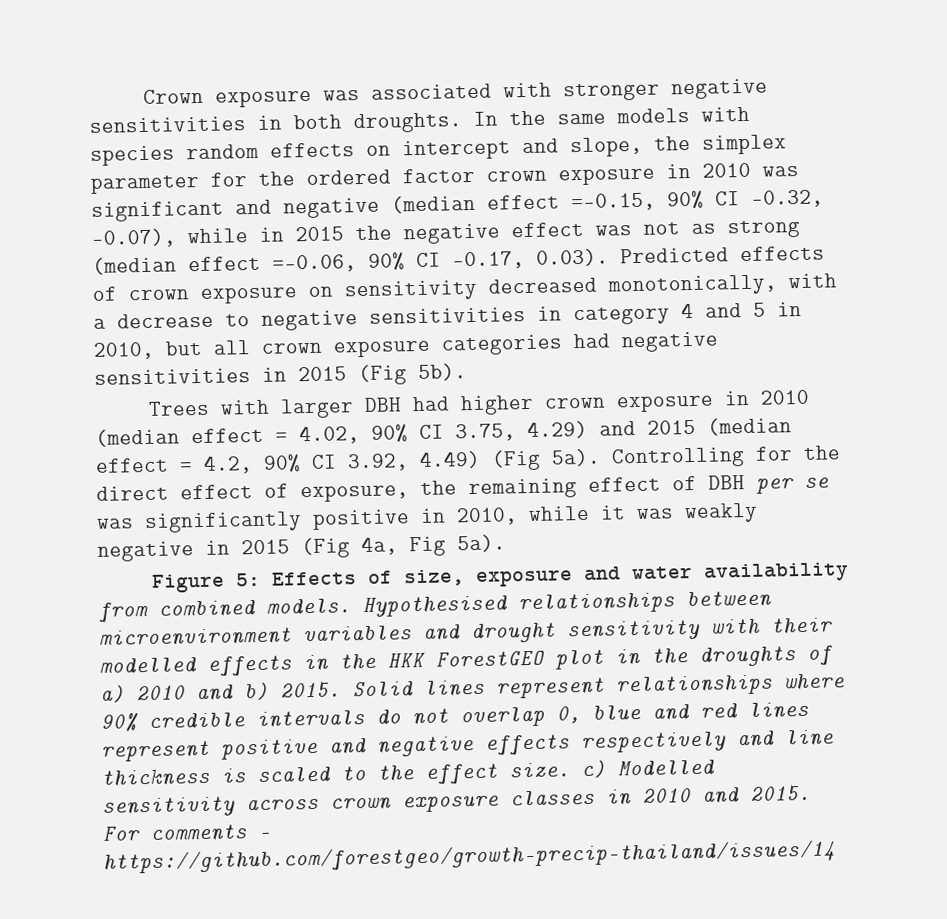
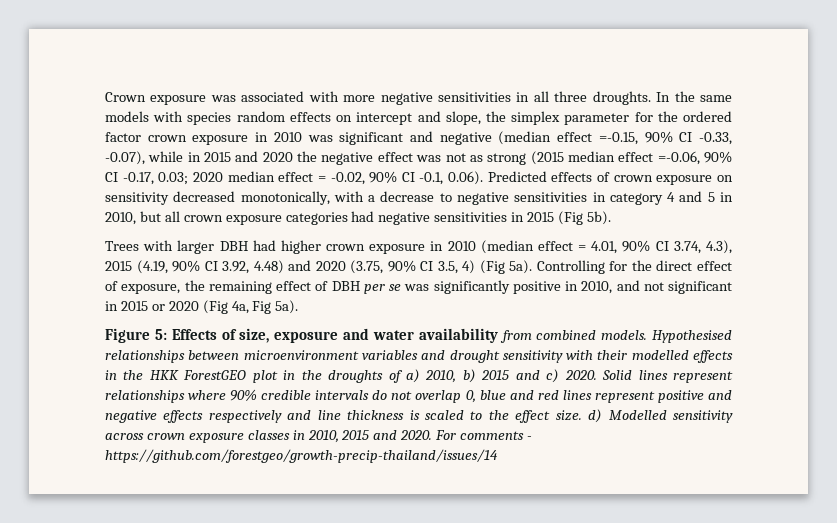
[563,78,769,102] [89,114,342,133] stronger negative sensitivities in both -> [343,91,588,105] more negative sensitivities in all three
[751,189,824,208] -0.32, -> [698,132,732,145] -0.33,
(344, 234) none -> [235,151,293,162] and 2020
[92,256,177,275] (median -> [530,151,615,165] (2015 median
[536,248,609,267] 0.03). -> [158,171,484,185] 0.03; 2020 median effect = -0.02, 90% CI -0.1, 0.06).
[299,417,792,445] [95,450,481,474] 4.02, 90% CI 3.75, 4.29) and 2015 (median effect = 4.2, 90% CI 3.92, 4.49) -> [591,240,732,254] [105,260,476,274] 4.01, 90% CI 3.74, 4.3), 2015 (4.19, 90% CI 3.92, 4.48) and 2020 (3.75, 90% CI 3.5, 4)
[528,502,758,524] [97,539,290,562] while it was weakly negative in 2015 -> [616,280,732,294] [105,301,199,311] and not significant in 2015 or 2020
[136,679,341,702] 2010 and b) 2015. -> [425,369,597,383] 2010, b) 2015 and c) 2020.
[581,759,606,779] c) -> [588,409,603,423] d)
[642,782,811,804] 2010 and 2015. -> [307,430,433,443] 2010, 2015 and 2020.

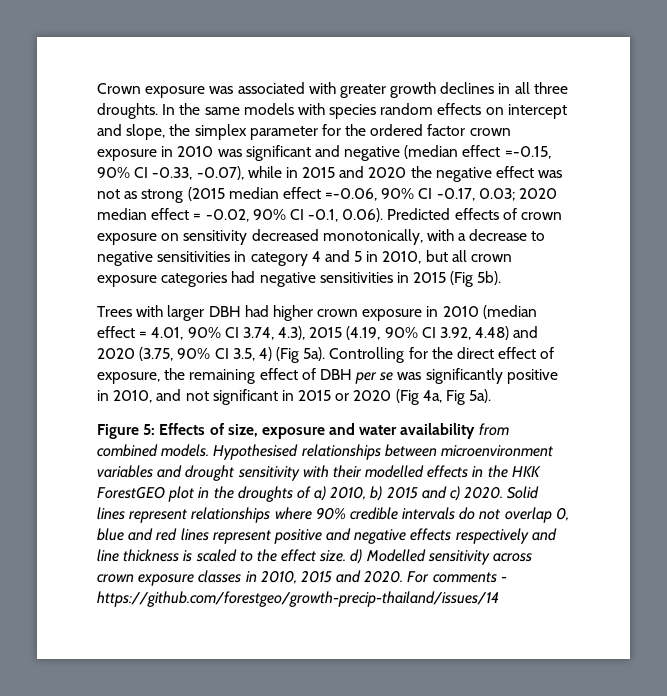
[343,92,512,105] more negative sensitivities -> [339,82,495,98] greater growth declines

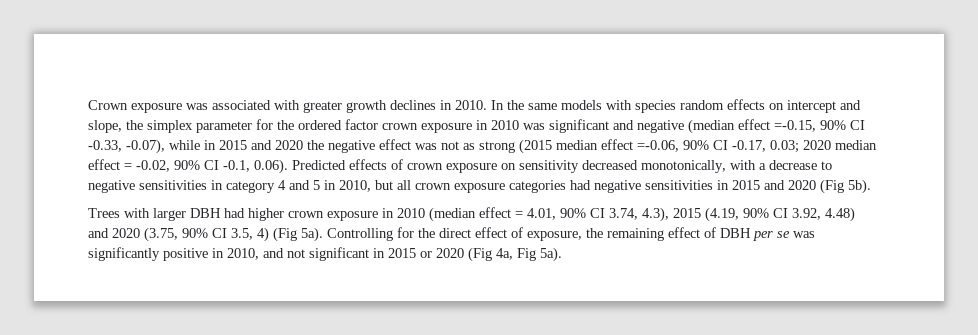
[514,82,568,94] [97,103,158,119] all three droughts. -> [455,100,487,110] 2010.
(447, 277) none -> [764,180,816,190] and 2020
[97,423,509,439] [97,444,553,460] [97,465,541,481] [97,486,540,502] [97,507,569,523] [97,528,557,544] [97,549,533,565] [97,570,507,586] [97,591,499,607] // Figure 5: Effects of size, exposure and water availability from combined models. Hypothesised relationships between microenvironment variables and drought sensitivity with their modelled effects in the HKK ForestGEO plot in the droughts of a) 2010, b) 2015 and c) 2020. Solid lines represent relationships where 90% credible intervals do not overlap 0, blue and red lines represent positive and negative effects respectively and line thickness is scaled to the effect size. d) Modelled sensitivity across crown exposure classes in 2010, 2015 and 2020. For comments - https://github.com/forestgeo/growth-precip-thailand/issues/14 -> (562, 254) none

